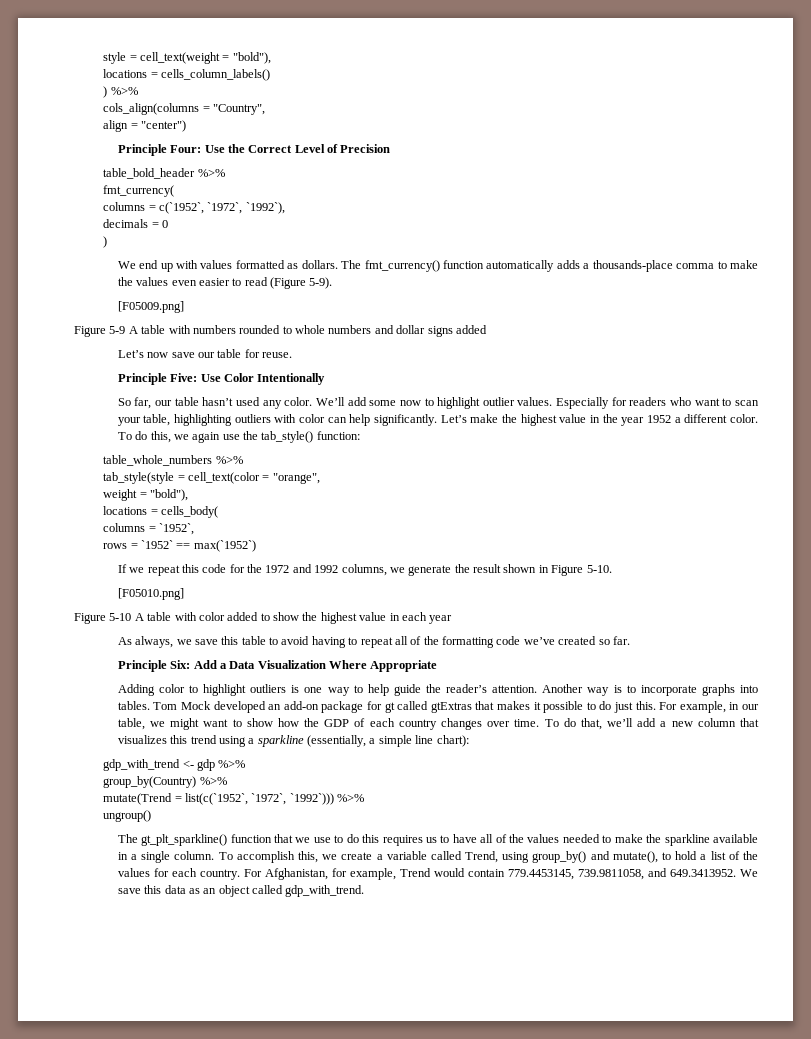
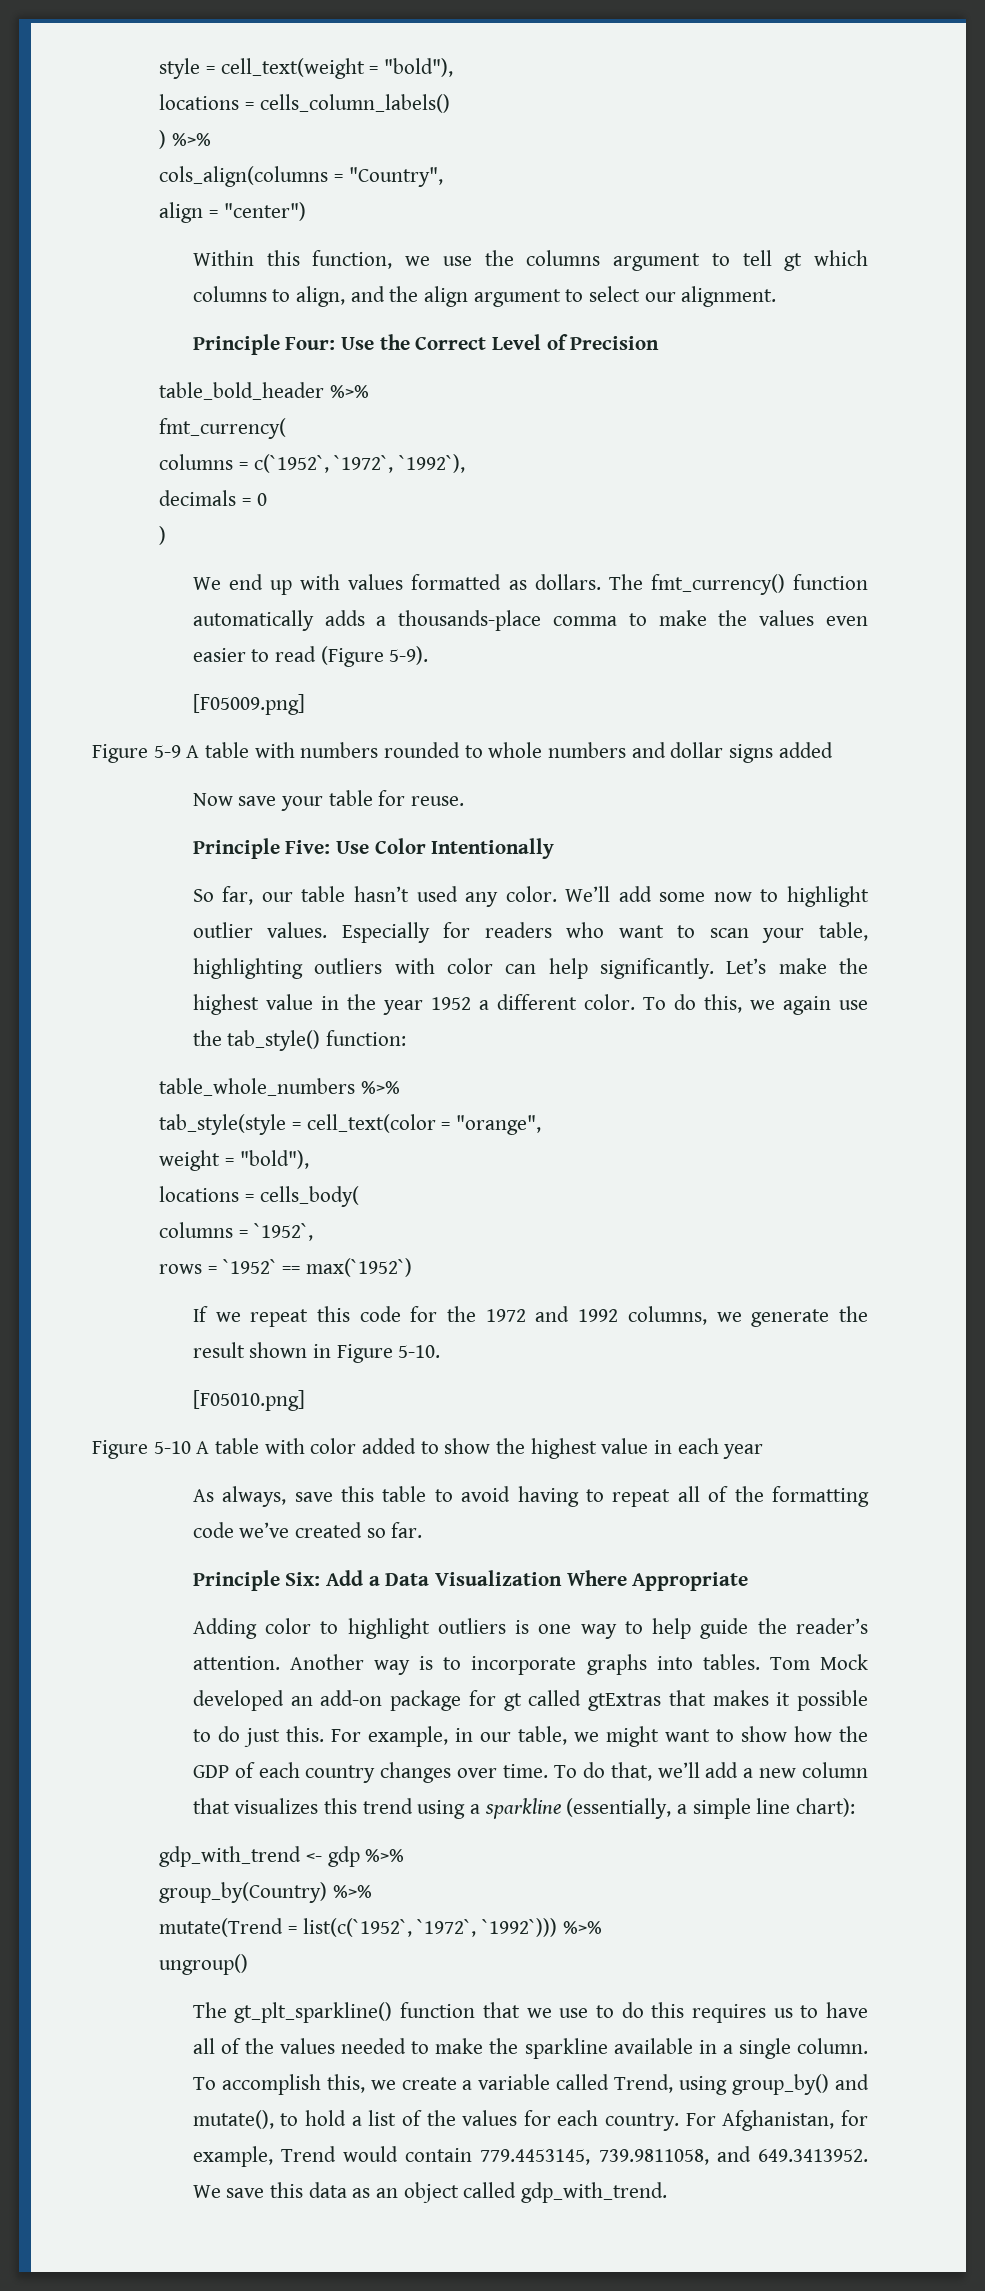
(186, 126) none -> [192,250,869,271] [192,286,777,307] // Within this function, we use the columns argument to tell gt which columns to align, and the align argument to select our alignment.
[117,350,215,358] Let’s now save our -> [192,793,324,811] Now save your
[176,639,192,645] we -> (287, 1496) none

